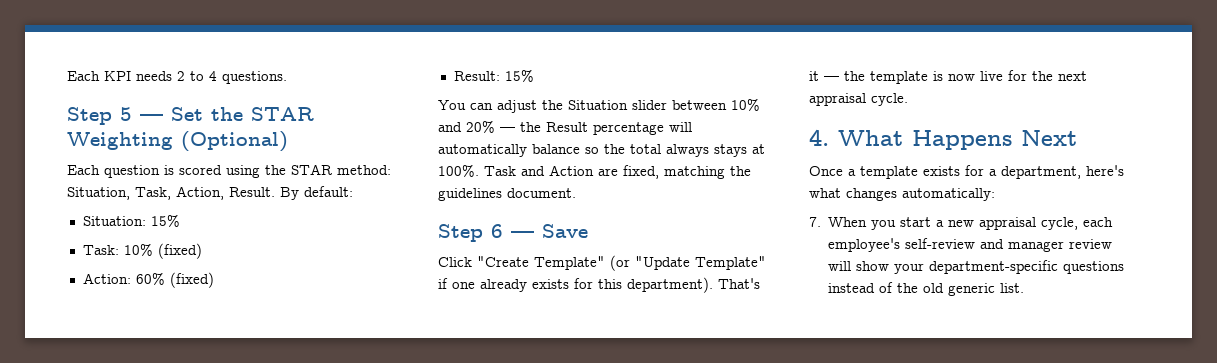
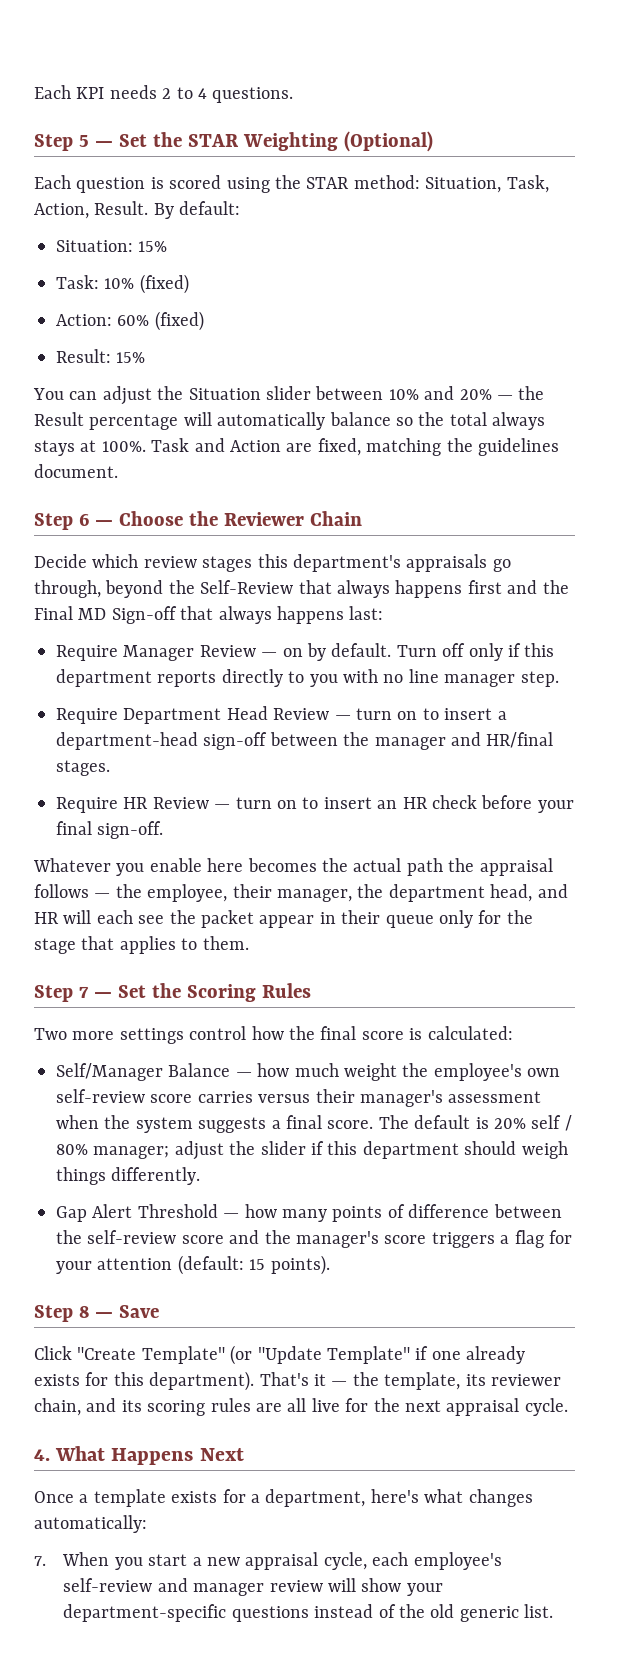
(534, 234) none -> [118,511,362,526] [34,554,511,572] [34,580,569,598] [34,606,384,624] [56,643,555,661] [56,669,559,687] [56,706,507,724] [56,732,554,750] [56,760,110,776] [56,795,574,813] [56,821,164,839] [33,858,553,876] [34,884,568,902] [34,910,533,928] [34,936,249,954] [34,983,311,1002] [34,1026,513,1044] [56,1063,561,1081] [56,1089,542,1107] [56,1115,572,1133] [56,1141,568,1160] [56,1167,201,1185] [56,1204,562,1222] [56,1230,572,1248] [56,1255,330,1275] [34,1305,113,1322] Choose the Reviewer Chain // Decide which review stages this department's appraisals go through, beyond the Self-Review that always happens first and the Final MD Sign-off that always happens last: // Require Manager Review — on by default. Turn off only if this department reports directly to you with no line manager step. // Require Department Head Review — turn on to insert a department-head sign-off between the manager and HR/final stages. // Require HR Review — turn on to insert an HR check before your final sign-off. // Whatever you enable here becomes the actual path the appraisal follows — the employee, their manager, the department head, and HR will each see the packet appear in their queue only for the stage that applies to them. // Step 7 — Set the Scoring Rules // Two more settings control how the final score is calculated: // Self/Manager Balance — how much weight the employee's own self-review score carries versus their manager's assessment when the system suggests a final score. The default is 20% self / 80% manager; adjust the slider if this department should weigh things differently. // Gap Alert Threshold — how many points of difference between the self-review score and the manager's score triggers a flag for your attention (default: 15 points). // Step 8 —
[870,71,975,84] template is now -> [384,1372,561,1390] [34,1398,307,1416] template, its reviewer chain, and its scoring rules are all

